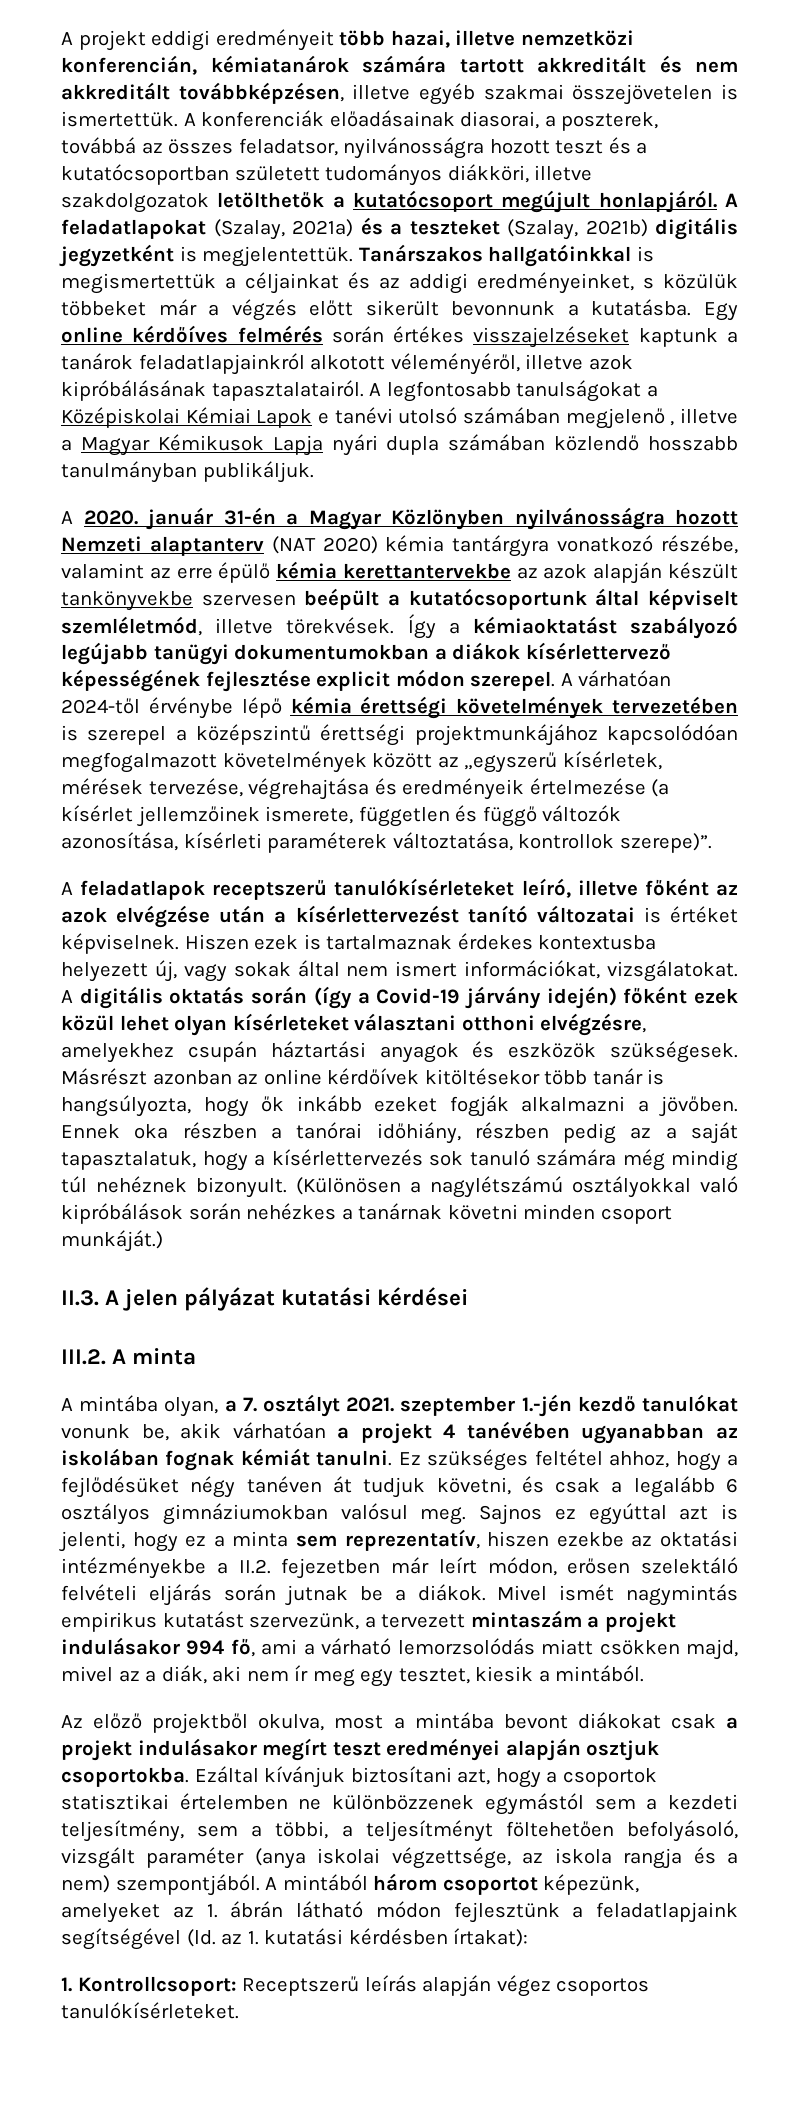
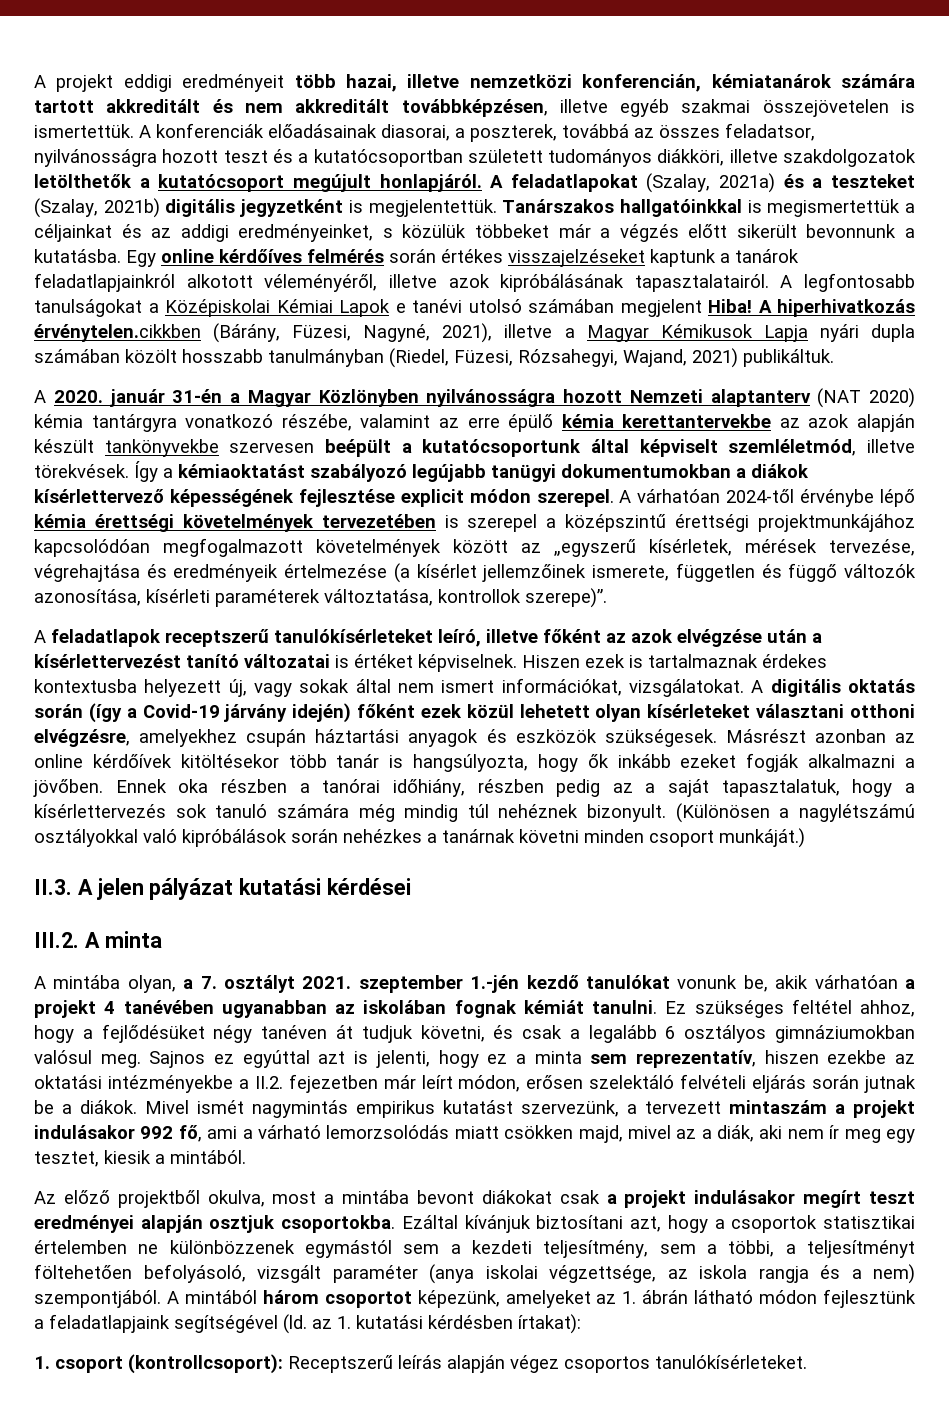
[565,408,675,429] megjelenő , -> [620,299,915,317] [34,323,493,343] megjelent Hiba! A hiperhivatkozás érvénytelen.cikkben (Bárány, Füzesi, Nagyné, 2021),
[554,435,640,451] közlendő -> [125,349,177,363] közölt
[202,461,314,483] publikáljuk. -> [389,348,834,368] (Riedel, Füzesi, Rózsahegyi, Wajand, 2021) publikáltuk.
[119,1015,169,1031] lehet -> [519,704,590,718] lehetett
[186,1640,225,1655] 994 -> [140,1126,174,1139] 992
[77,1976,237,1996] Kontrollcsoport: -> [55,1354,283,1374] csoport (kontrollcsoport):

